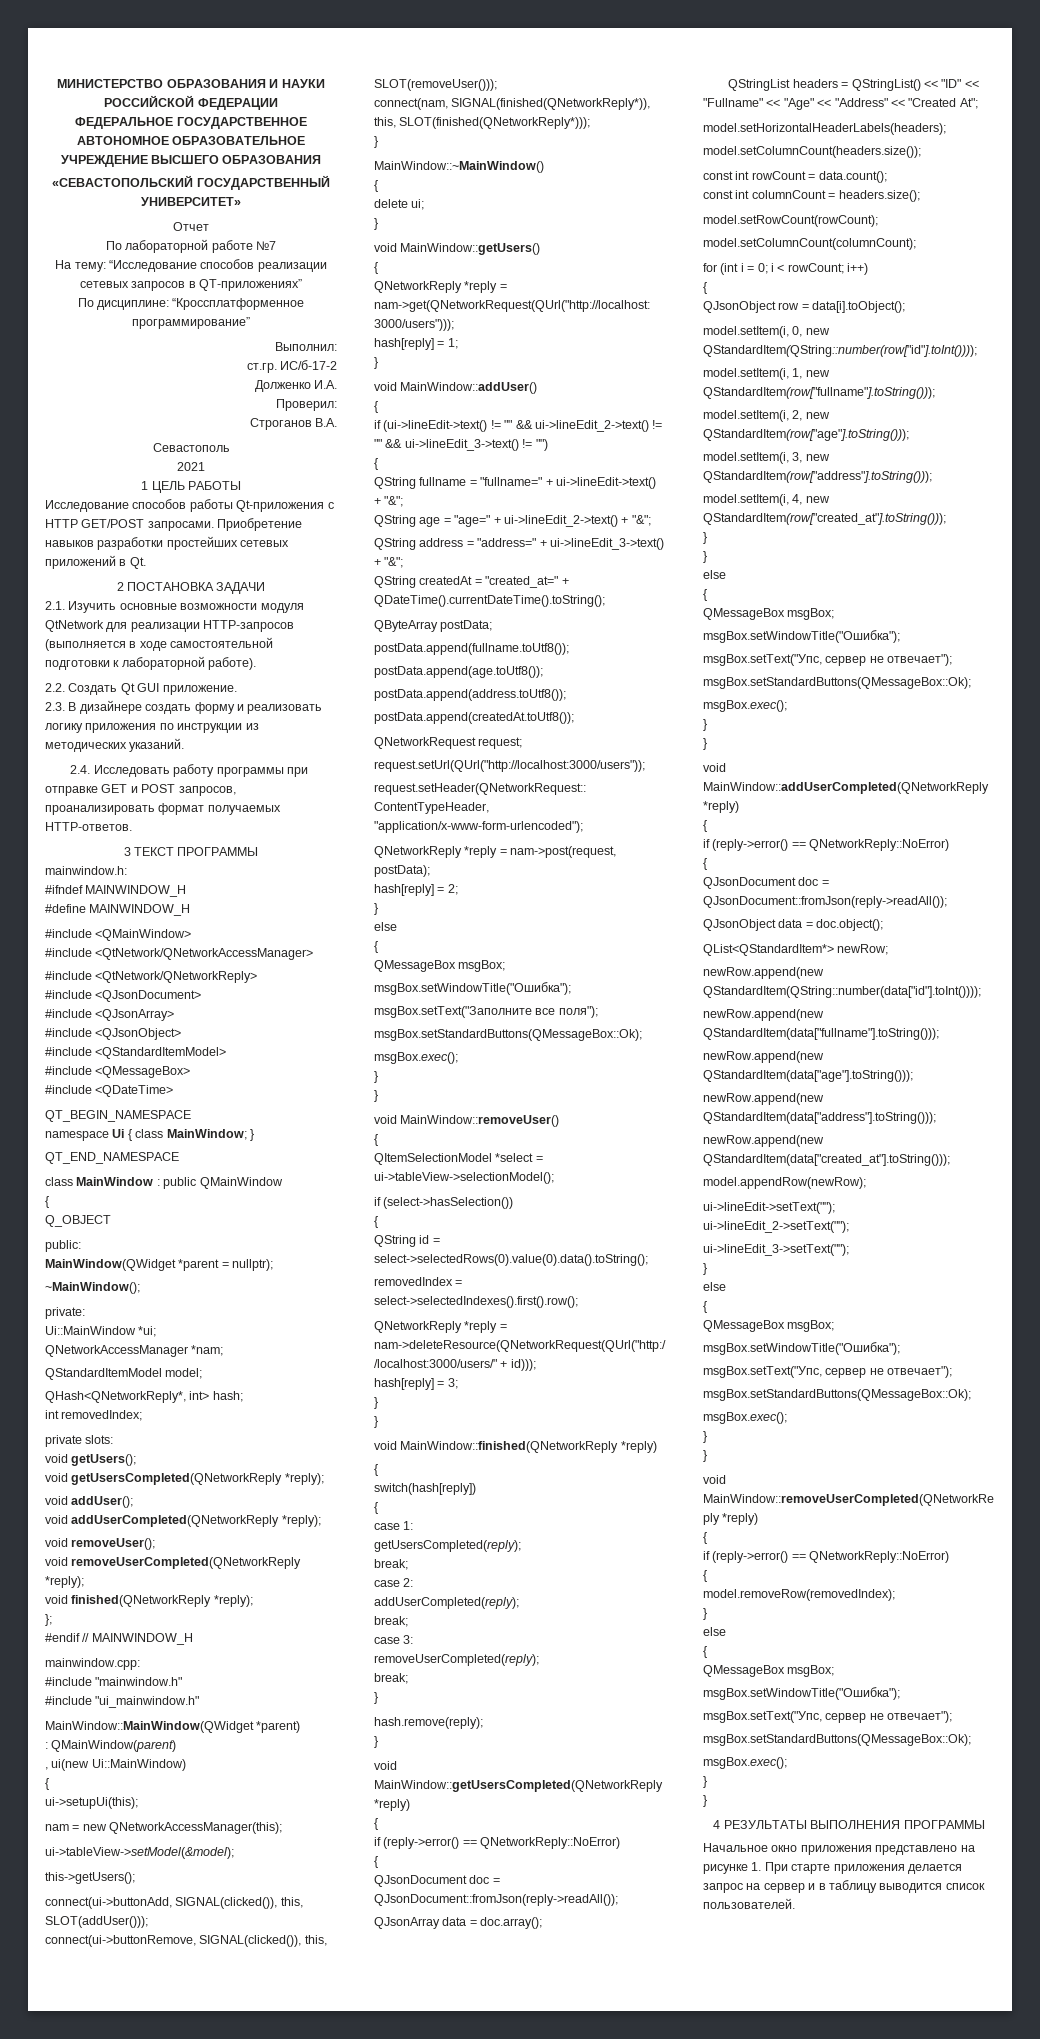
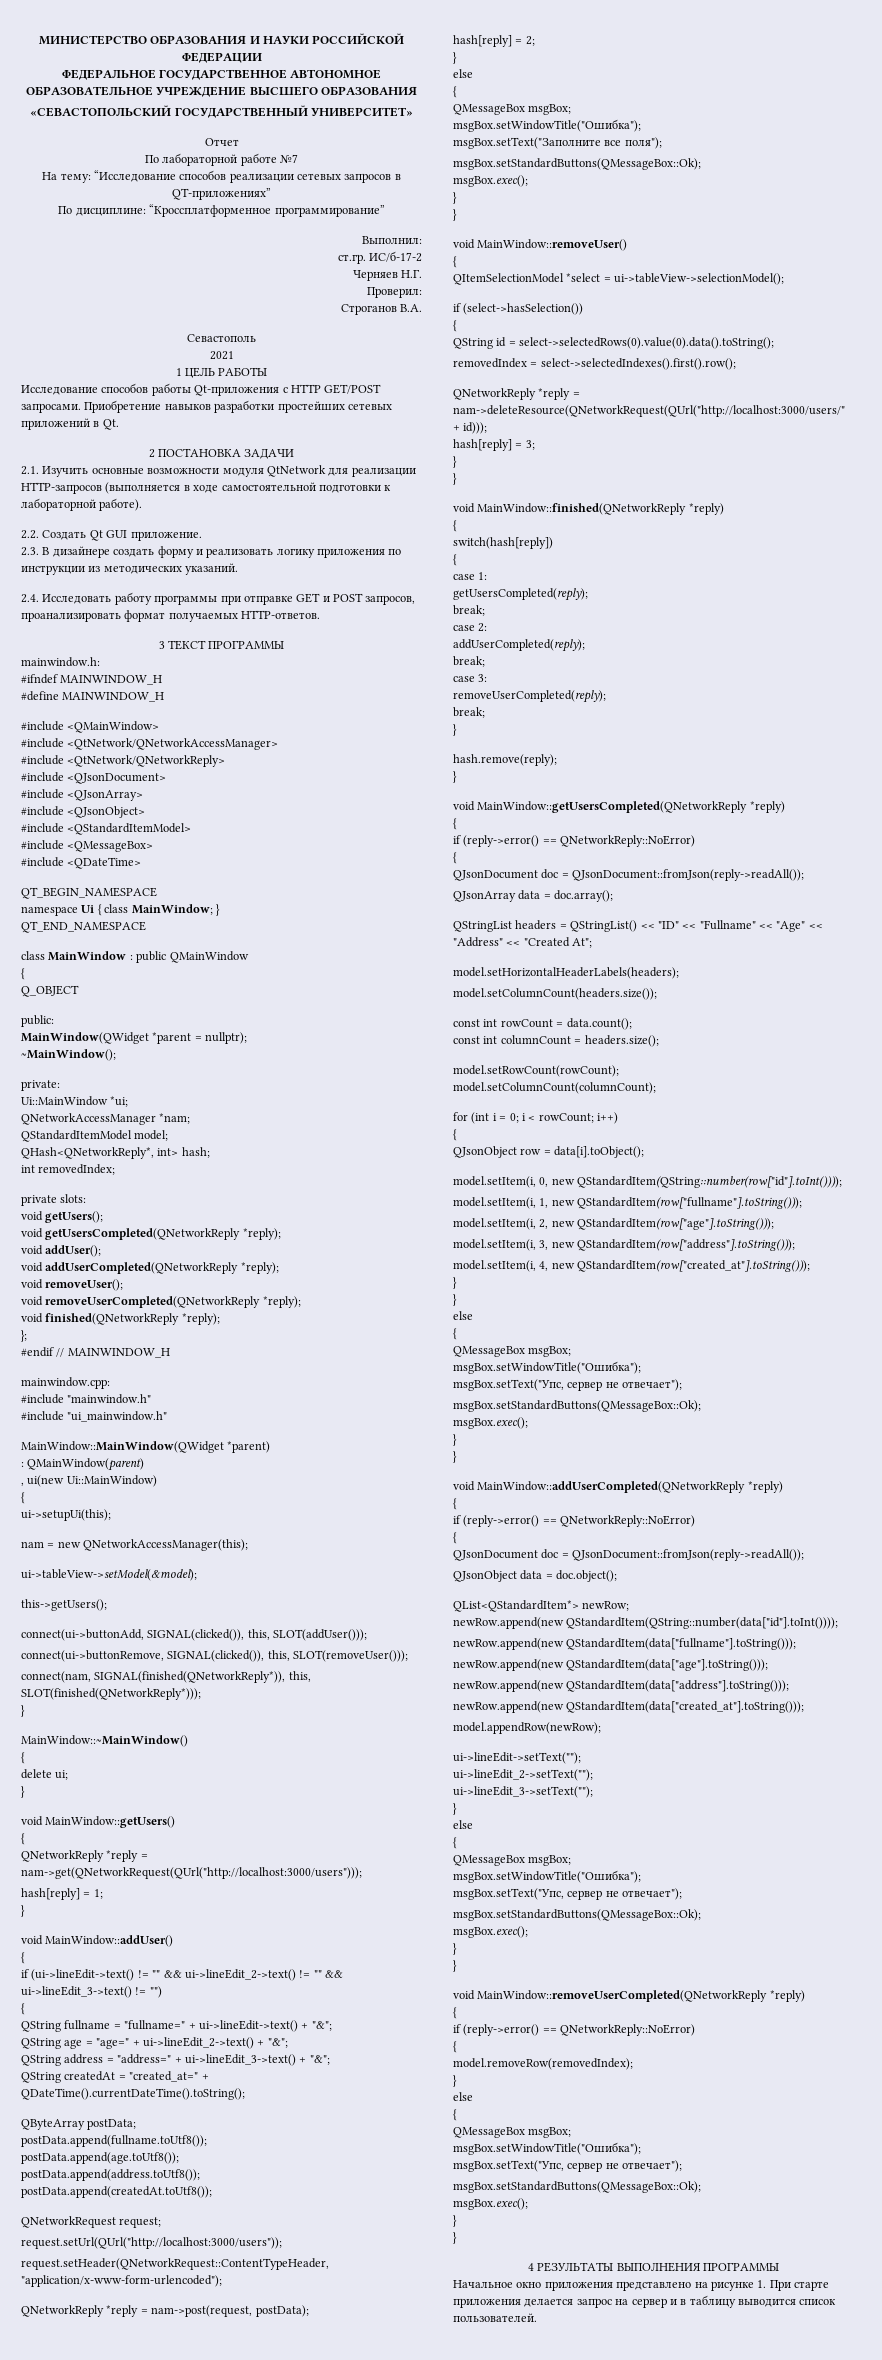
[254,380,337,392] Долженко И.А. -> [352,270,422,281] Черняев Н.Г.

